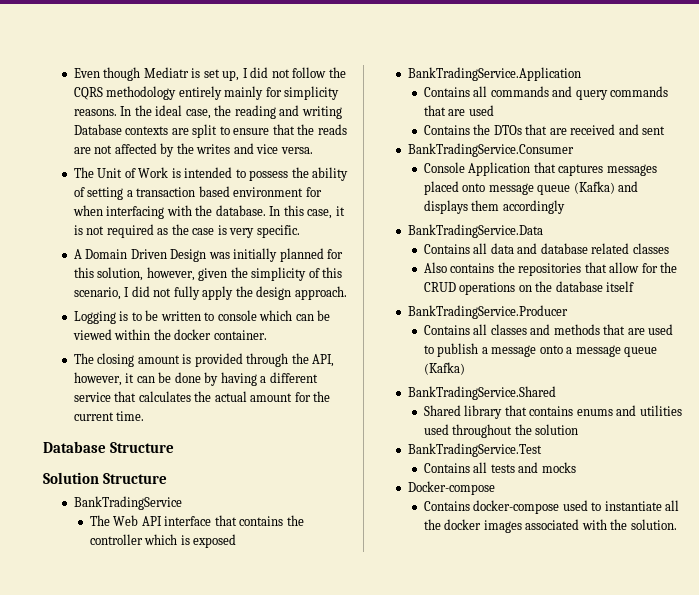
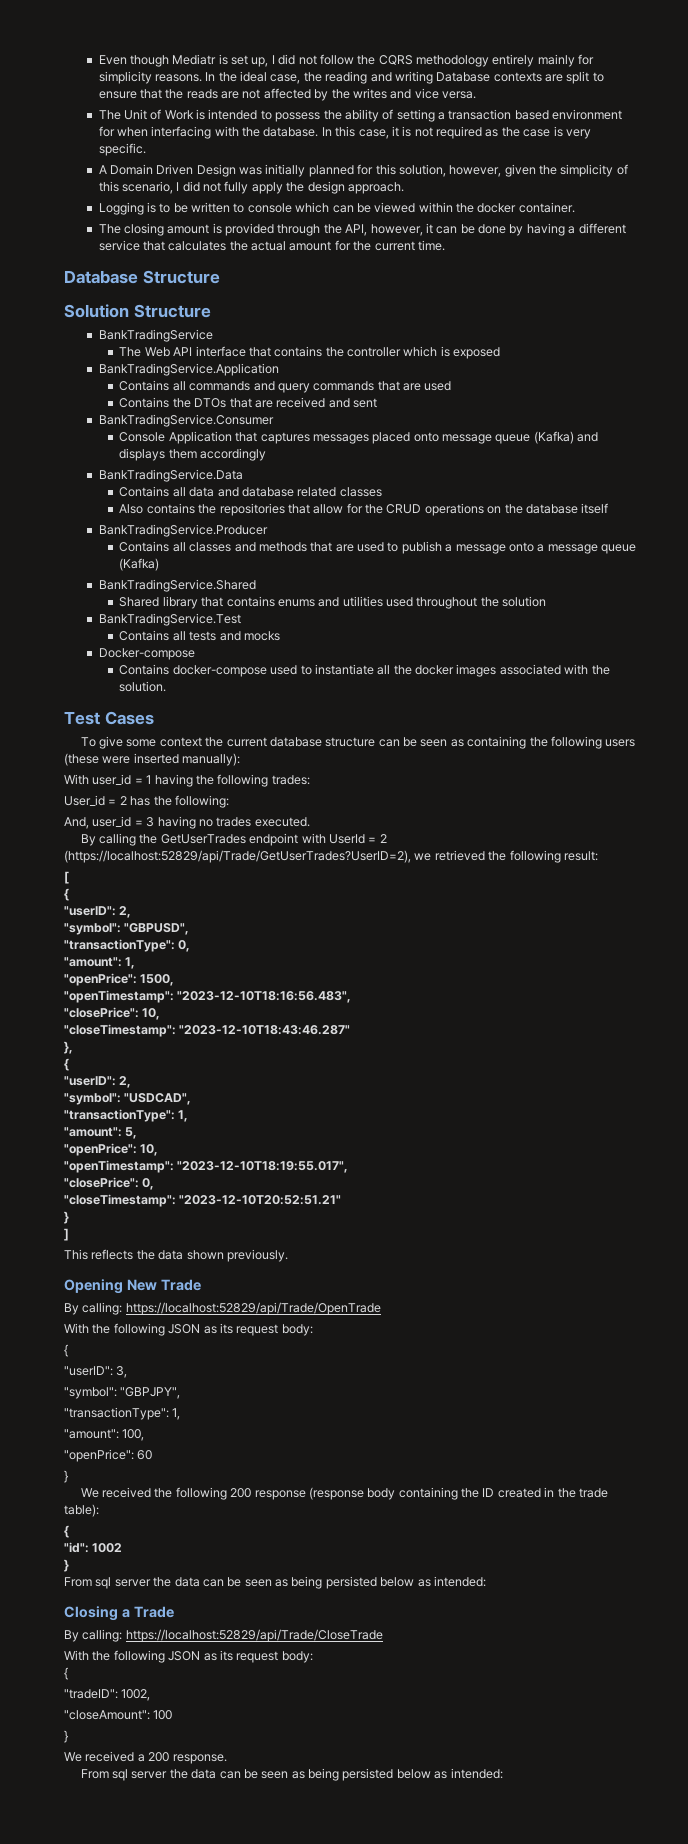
(677, 524) none -> [64,711,154,725] [80,736,636,749] [64,753,241,766] [64,774,310,787] [64,795,229,808] [64,816,310,829] [80,833,387,846] [64,850,598,863] [64,871,69,884] [64,888,69,901] [64,906,132,918] [64,923,190,935] [64,939,191,952] [64,957,136,969] [64,973,175,986] [64,990,352,1003] [64,1007,161,1020] [64,1024,351,1037] [64,1041,73,1054] [64,1058,69,1071] [64,1076,132,1088] [64,1093,192,1105] [64,1109,189,1122] [64,1127,138,1139] [64,1143,159,1156] [64,1160,349,1173] [64,1177,155,1190] [64,1194,342,1207] [64,1211,69,1224] [64,1228,69,1241] [64,1249,288,1262] [64,1279,201,1294] [64,1302,381,1315] [64,1323,313,1336] [64,1344,68,1357] [64,1366,128,1378] [64,1387,181,1399] [64,1407,181,1420] [64,1429,145,1441] [64,1449,153,1462] [64,1470,68,1483] [80,1487,608,1500] [64,1504,99,1517] [64,1525,69,1538] [64,1542,123,1553] [64,1559,69,1572] [64,1576,486,1589] [64,1606,174,1621] [64,1629,383,1642] [64,1650,313,1663] [64,1667,68,1680] [64,1689,151,1701] [64,1710,173,1720] [64,1730,68,1743] [64,1751,227,1764] [80,1768,503,1781] // Test Cases // To give some context the current database structure can be seen as containing the following users (these were inserted manually): // With user_id = 1 having the following trades: // User_id = 2 has the following: // And, user_id = 3 having no trades executed. // By calling the GetUserTrades endpoint with UserId = 2 (https://localhost:52829/api/Trade/GetUserTrades?UserID=2), we retrieved the following result: // [ // { // "userID": 2, // "symbol": "GBPUSD", // "transactionType": 0, // "amount": 1, // "openPrice": 1500, // "openTimestamp": "2023-12-10T18:16:56.483", // "closePrice": 10, // "closeTimestamp": "2023-12-10T18:43:46.287" // }, // { // "userID": 2, // "symbol": "USDCAD", // "transactionType": 1, // "amount": 5, // "openPrice": 10, // "openTimestamp": "2023-12-10T18:19:55.017", // "closePrice": 0, // "closeTimestamp": "2023-12-10T20:52:51.21" // } // ] // This reflects the data shown previously. // Opening New Trade // By calling: https://localhost:52829/api/Trade/OpenTrade // With the following JSON as its request body: // { // "userID": 3, // "symbol": "GBPJPY", // "transactionType": 1, // "amount": 100, // "openPrice": 60 // } // We received the following 200 response (response body containing the ID created in the trade table): // { // "id": 1002 // } // From sql server the data can be seen as being persisted below as intended: // Closing a Trade // By calling: https://localhost:52829/api/Trade/CloseTrade // With the following JSON as its request body: // { // "tradeID": 1002, // "closeAmount": 100 // } // We received a 200 response. // From sql server the data can be seen as being persisted below as intended:

